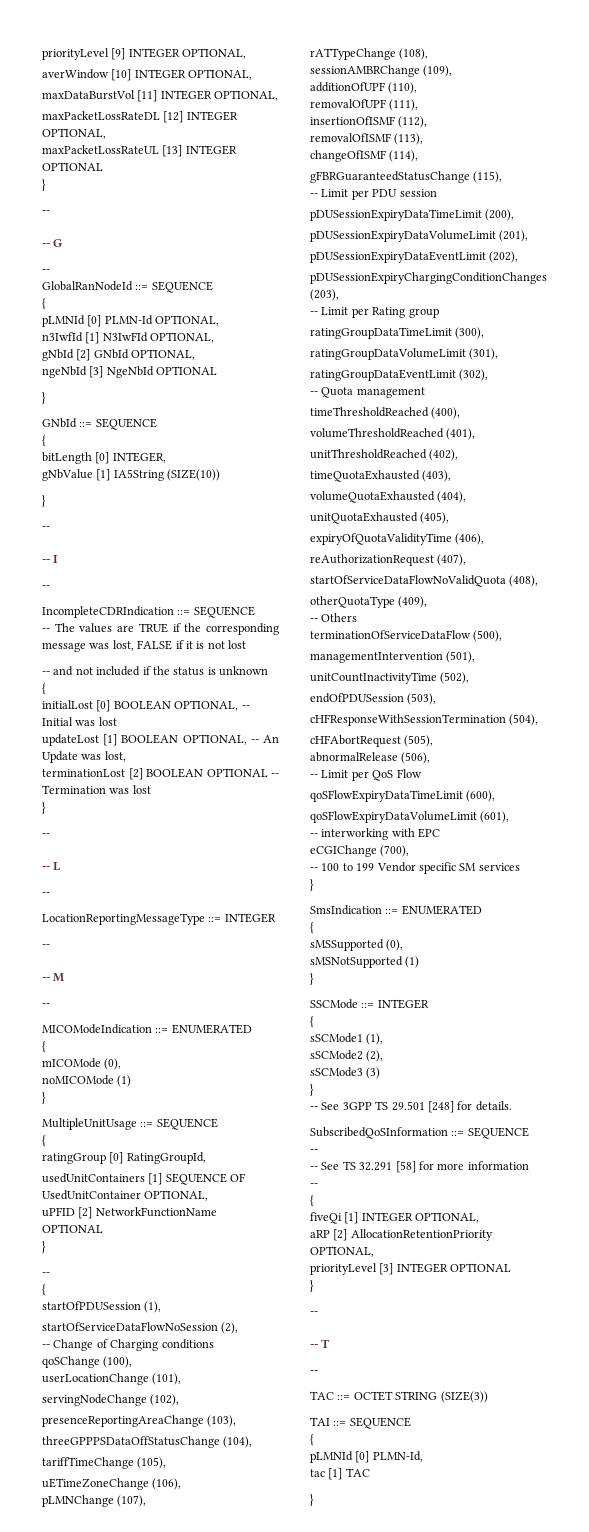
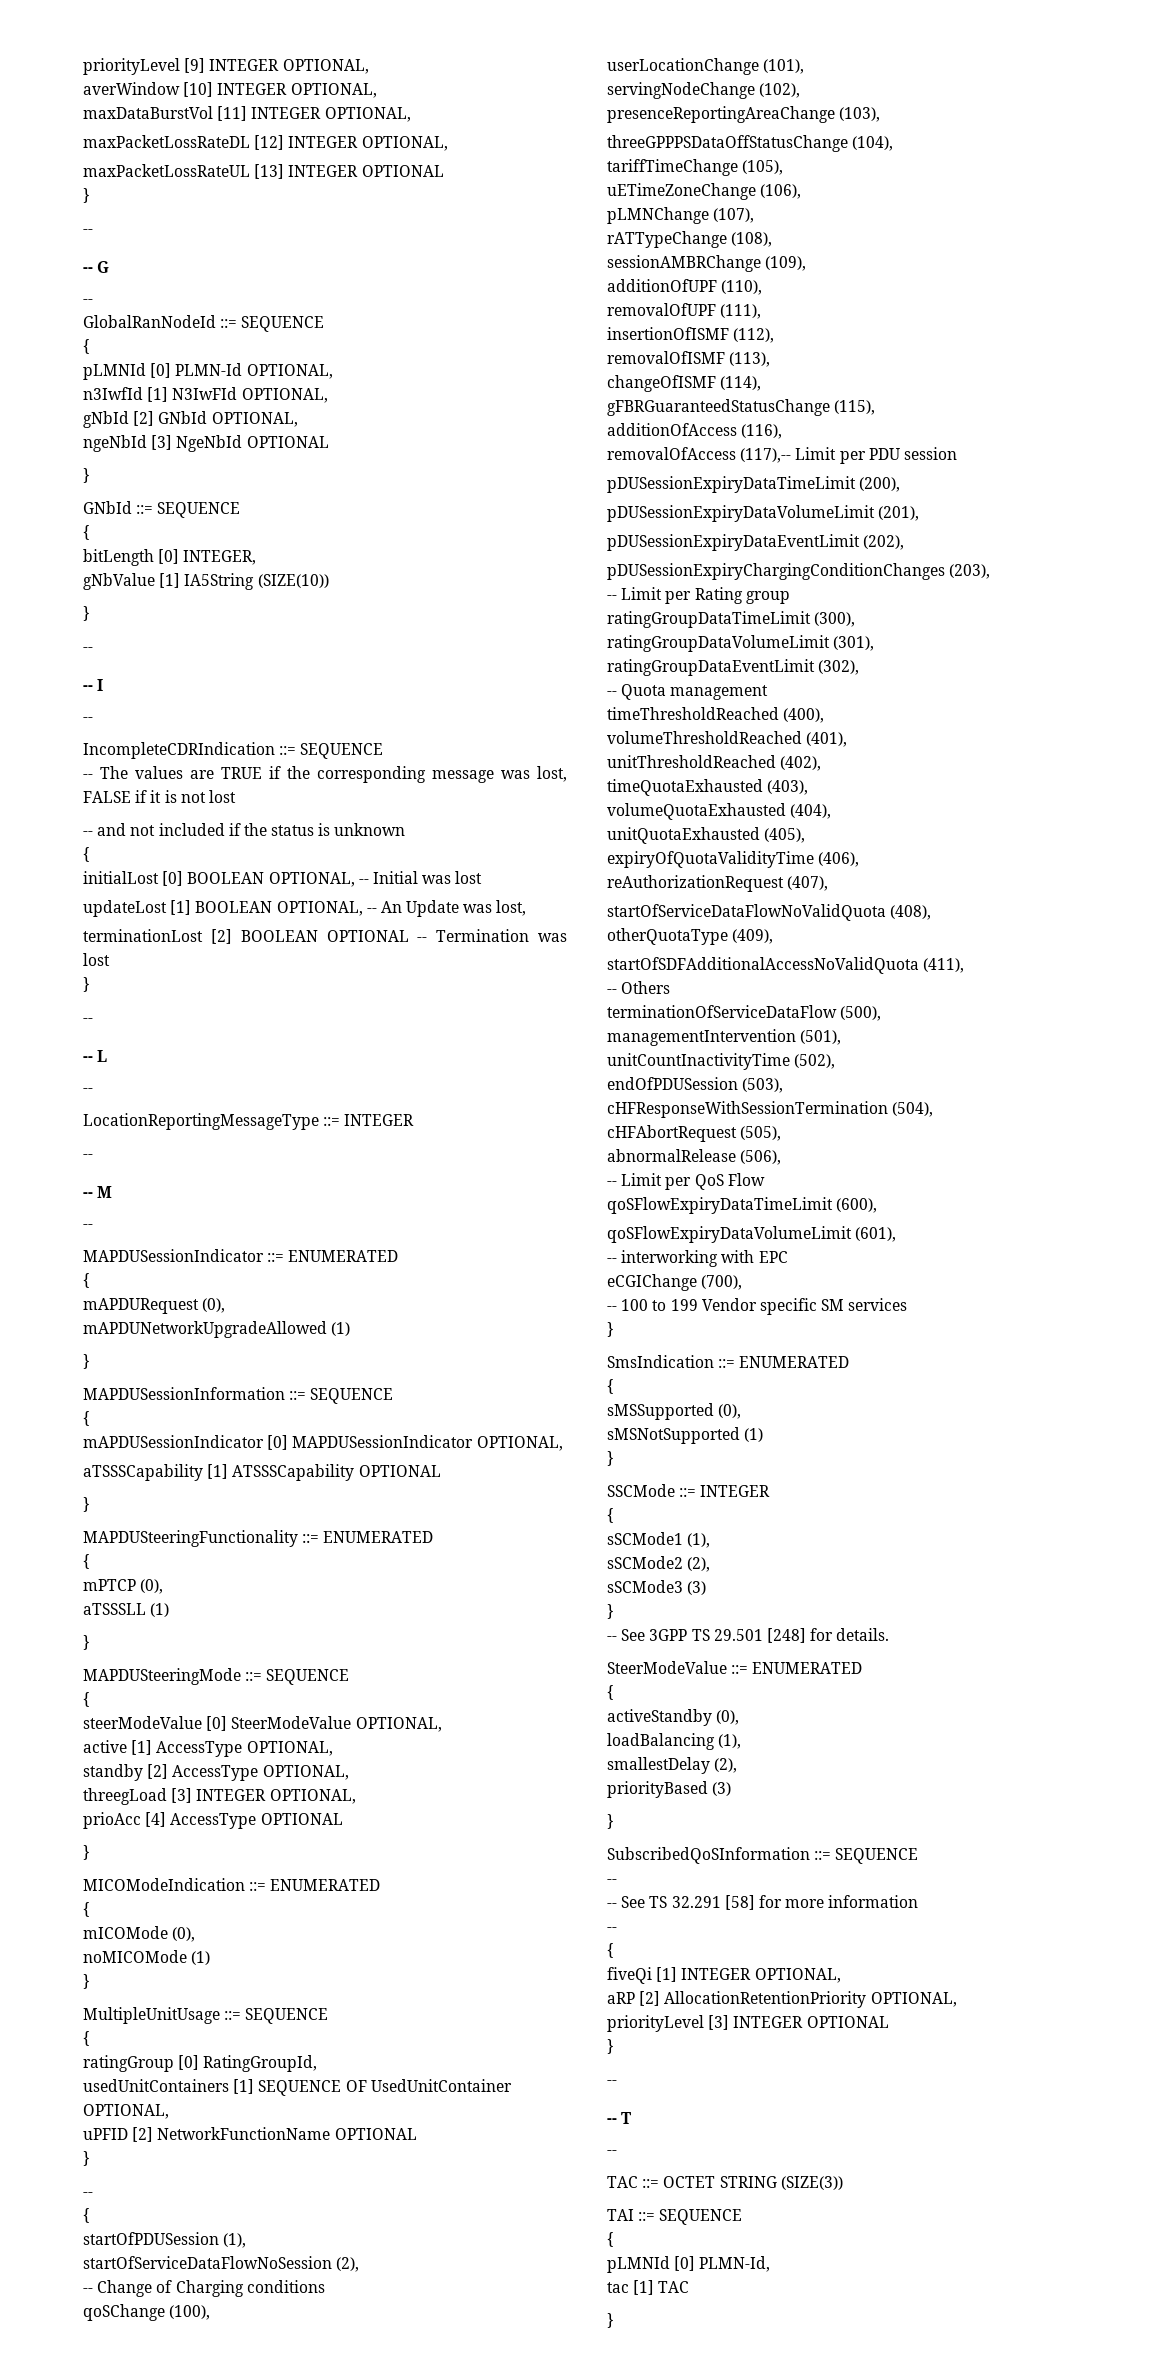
(50, 1005) none -> [83,1249,399,1262] [83,1273,90,1288] [83,1298,226,1314] [83,1321,351,1338] [83,1354,90,1369] [83,1387,394,1404] [83,1411,90,1426] [83,1435,563,1451] [83,1464,441,1481] [83,1497,90,1512] [83,1530,434,1547] [83,1554,90,1569] [83,1579,164,1594] [83,1603,170,1617] [83,1635,90,1650] [83,1668,350,1685] [83,1692,90,1707] [83,1716,442,1732] [83,1740,333,1757] [83,1764,349,1781] [83,1788,356,1805] [83,1812,343,1829] [83,1845,90,1860] // MAPDUSessionIndicator ::= ENUMERATED // { // mAPDURequest (0), // mAPDUNetworkUpgradeAllowed (1) // } // MAPDUSessionInformation ::= SEQUENCE // { // mAPDUSessionIndicator [0] MAPDUSessionIndicator OPTIONAL, // aTSSSCapability [1] ATSSSCapability OPTIONAL // } // MAPDUSteeringFunctionality ::= ENUMERATED // { // mPTCP (0), // aTSSSLL (1) // } // MAPDUSteeringMode ::= SEQUENCE // { // steerModeValue [0] SteerModeValue OPTIONAL, // active [1] AccessType OPTIONAL, // standby [2] AccessType OPTIONAL, // threegLoad [3] INTEGER OPTIONAL, // prioAcc [4] AccessType OPTIONAL // }
[310,193,318,197] -- -> [607,423,783,439] [607,447,792,463] additionOfAccess (116), // removalOfAccess (117),--
(428, 602) none -> [607,957,965,974] // startOfSDFAdditionalAccessNoValidQuota (411),
(512, 1106) none -> [607,1661,863,1674] [607,1685,614,1700] [607,1709,740,1726] [607,1733,742,1750] [607,1757,738,1774] [607,1781,732,1798] [607,1814,614,1829] // SteerModeValue ::= ENUMERATED // { // activeStandby (0), // loadBalancing (1), // smallestDelay (2), // priorityBased (3) // }

